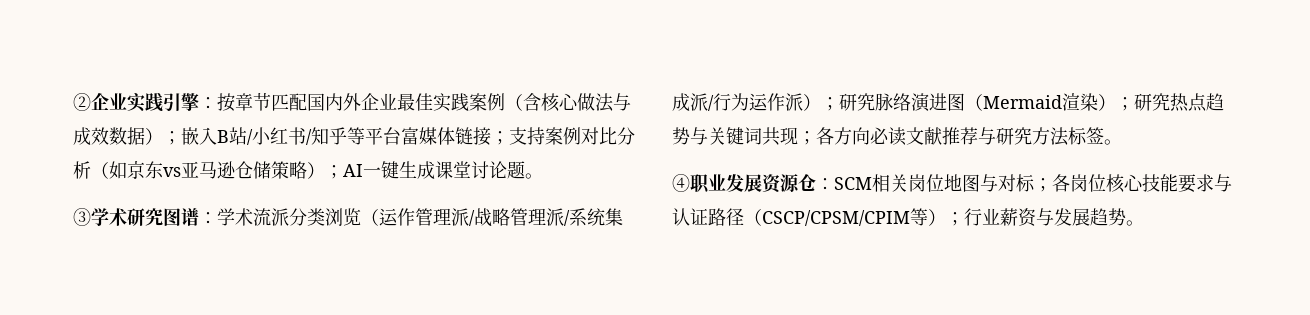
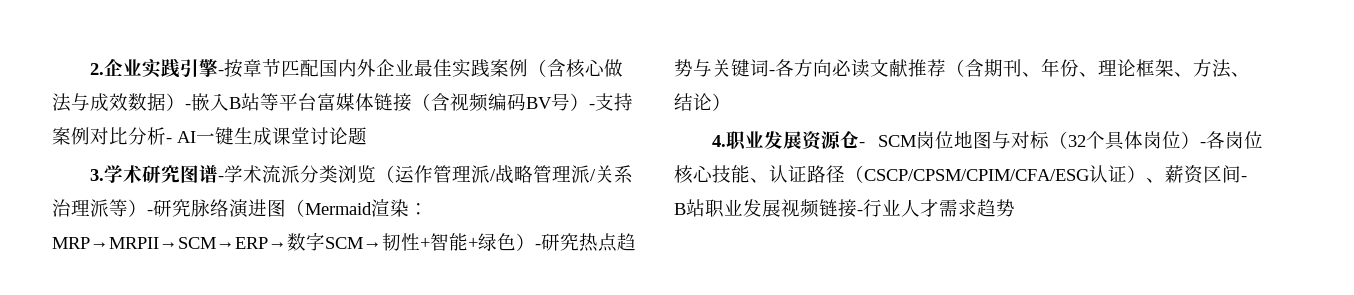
[73,93,91,111] ② -> [90,63,105,75] 2.
[199,97,217,109] ： -> [218,70,225,75] -
[163,131,181,145] ； -> [185,104,191,109] -
[247,127,635,146] [73,161,343,179] /小红书/知乎等平台富媒体链接；支持案例对比分析（如京东vs亚马逊仓储策略）； -> [260,93,633,112] [52,127,172,145] 等平台富媒体链接（含视频编码BV号）-支持案例对比分析-
[525,173,543,179] [73,208,91,226] 。 // ③ -> [90,169,105,181] // 3.
[199,212,217,224] ： -> [218,176,225,181] -
[569,208,623,226] [672,93,839,111] 系统集成派/行为运作派）； -> [595,165,634,183] [52,199,153,217] 关系治理派等）-
[1098,94,1134,111] ）； -> [409,203,428,215] [52,232,541,251] ：MRP→MRPII→SCM→ERP→数字SCM→韧性+智能+绿色）-
[762,127,816,146] 共现； -> [769,70,775,75] -
[978,127,1122,146] [672,174,690,192] 与研究方法标签。 // ④ -> [946,58,1250,78] [674,93,731,111] [712,135,727,147] （含期刊、年份、理论框架、方法、结论） // 4.
[816,174,908,192] ：SCM相关 -> [859,135,916,147] - SCM
[1034,178,1052,192] ； -> [1049,131,1206,150] （32个具体岗位）-
[1178,174,1232,193] 要求与 -> [750,178,769,183] 、
[762,208,1144,227] CSCP/CPSM/CPIM等）；行业薪资与发展趋势。 -> [864,165,1247,184] [674,199,1015,218] CSCP/CPSM/CPIM/CFA/ESG认证）、薪资区间- B站职业发展视频链接-行业人才需求趋势

